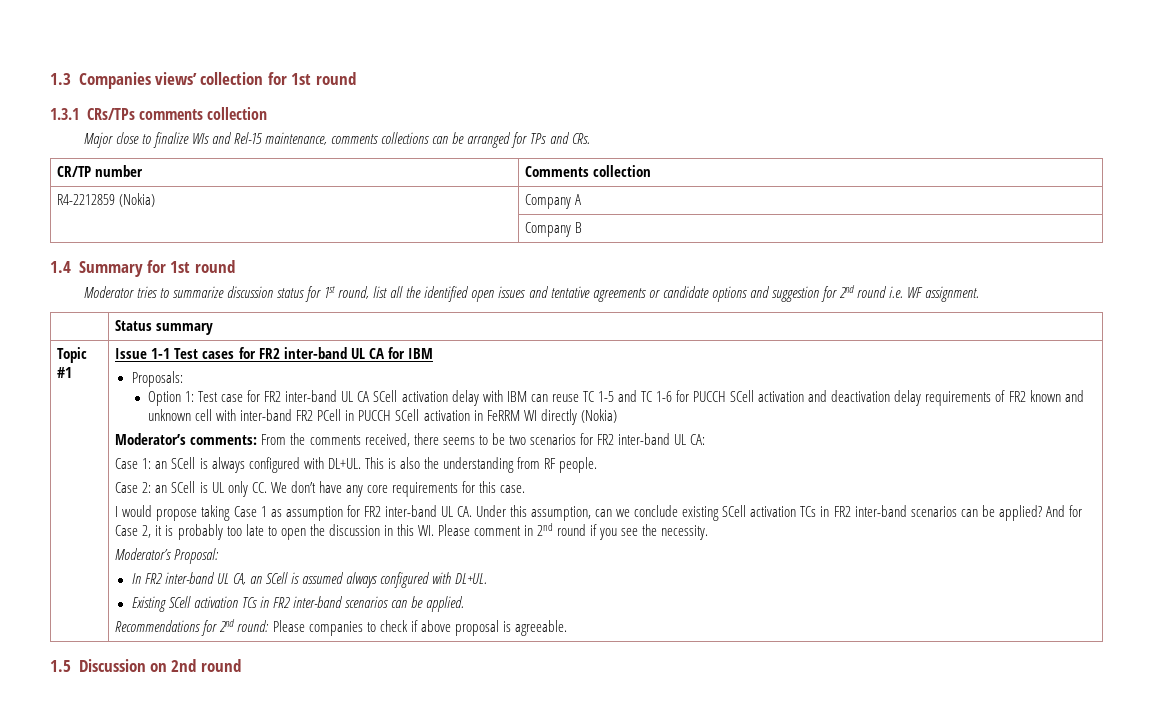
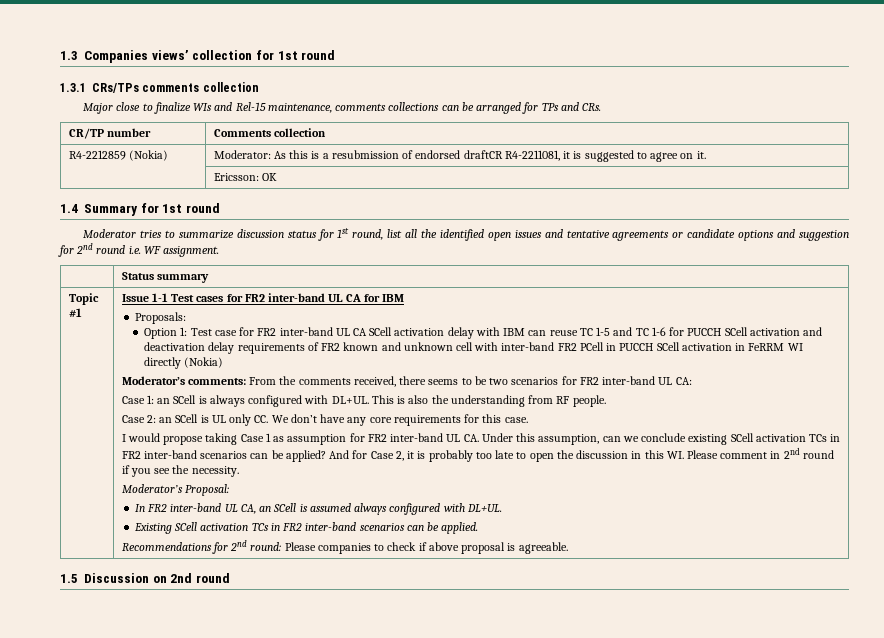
[525,194,582,209] [525,222,583,237] Company A // | Company B -> [213,150,706,162] [213,173,277,181] Moderator: As this is a resubmission of endorsed draftCR R4-2211081, it is suggested to agree on it. // | Ericsson: OK

